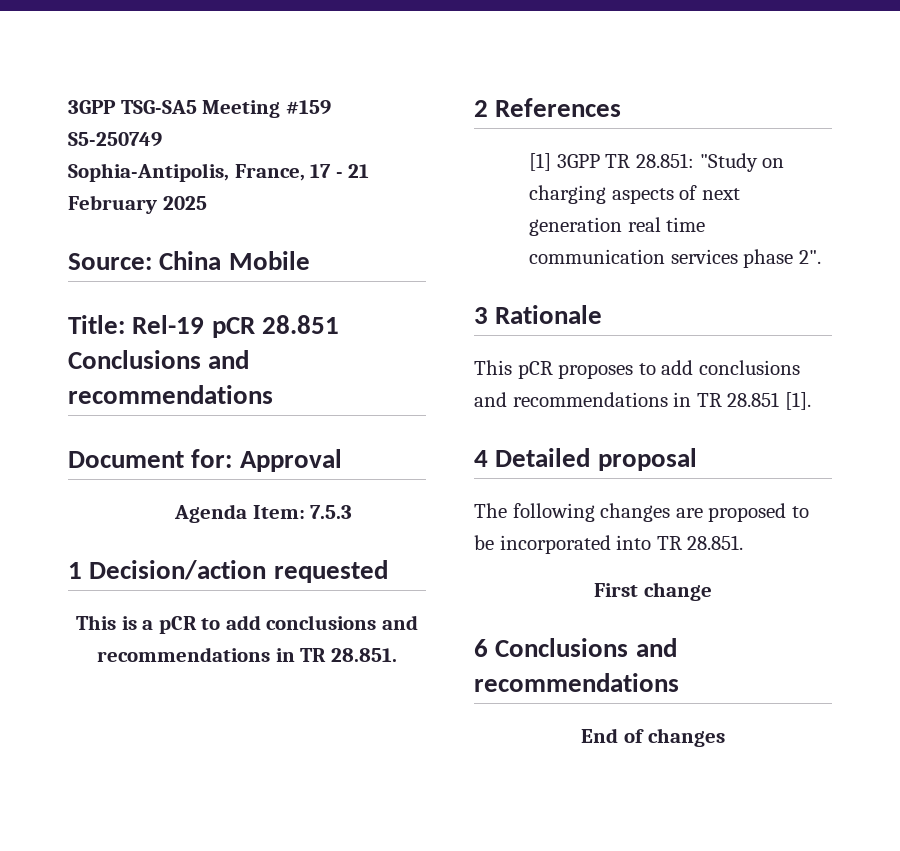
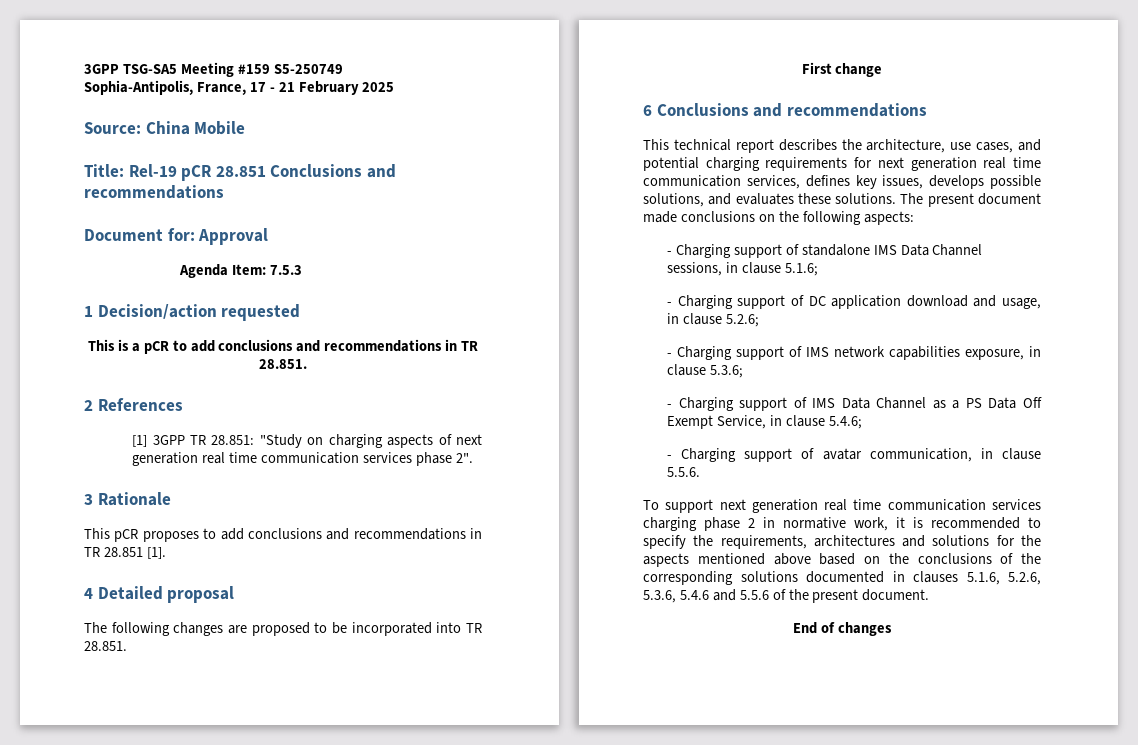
(679, 682) none -> [643,139,1041,153] [643,157,1041,171] [643,175,1041,189] [643,193,1041,207] [643,211,914,225] [667,244,983,258] [667,262,818,276] [667,295,1041,309] [667,313,759,327] [667,346,1041,360] [667,364,743,378] [667,397,1042,411] [667,415,862,429] [667,448,1041,462] [667,467,701,477] [643,499,1041,513] [643,517,1041,531] [643,535,1041,549] [643,553,1041,567] [643,571,1041,585] [643,589,930,603] // This technical report describes the architecture, use cases, and potential charging requirements for next generation real time communication services, defines key issues, develops possible solutions, and evaluates these solutions. The present document made conclusions on the following aspects: // - Charging support of standalone IMS Data Channel sessions, in clause 5.1.6; // - Charging support of DC application download and usage, in clause 5.2.6; // - Charging support of IMS network capabilities exposure, in clause 5.3.6; // - Charging support of IMS Data Channel as a PS Data Off Exempt Service, in clause 5.4.6; // - Charging support of avatar communication, in clause 5.5.6. // To support next generation real time communication services charging phase 2 in normative work, it is recommended to specify the requirements, architectures and solutions for the aspects mentioned above based on the conclusions of the corresponding solutions documented in clauses 5.1.6, 5.2.6, 5.3.6, 5.4.6 and 5.5.6 of the present document.

